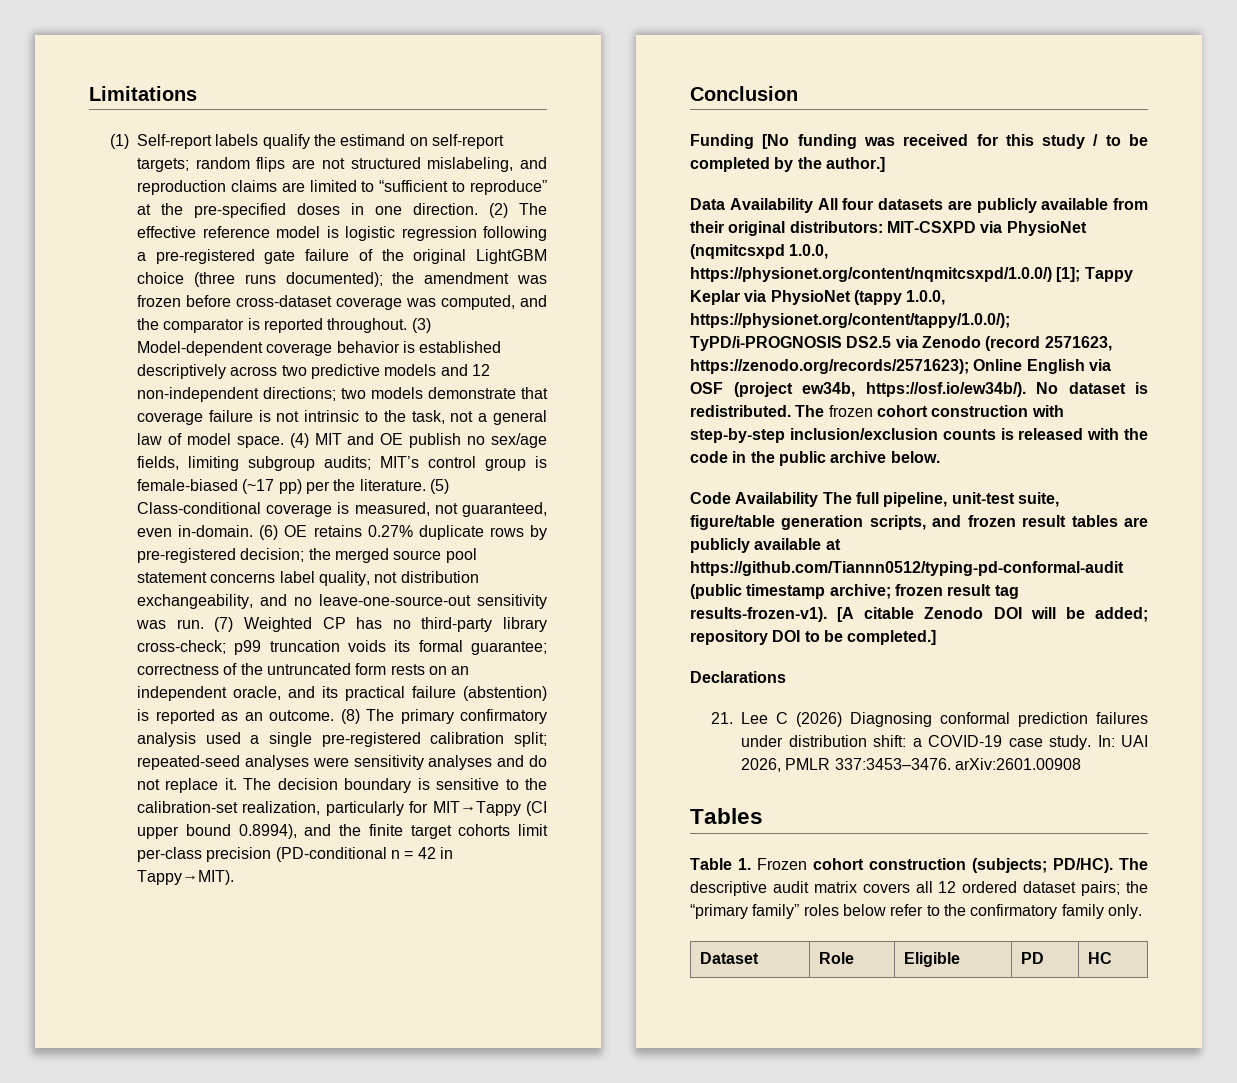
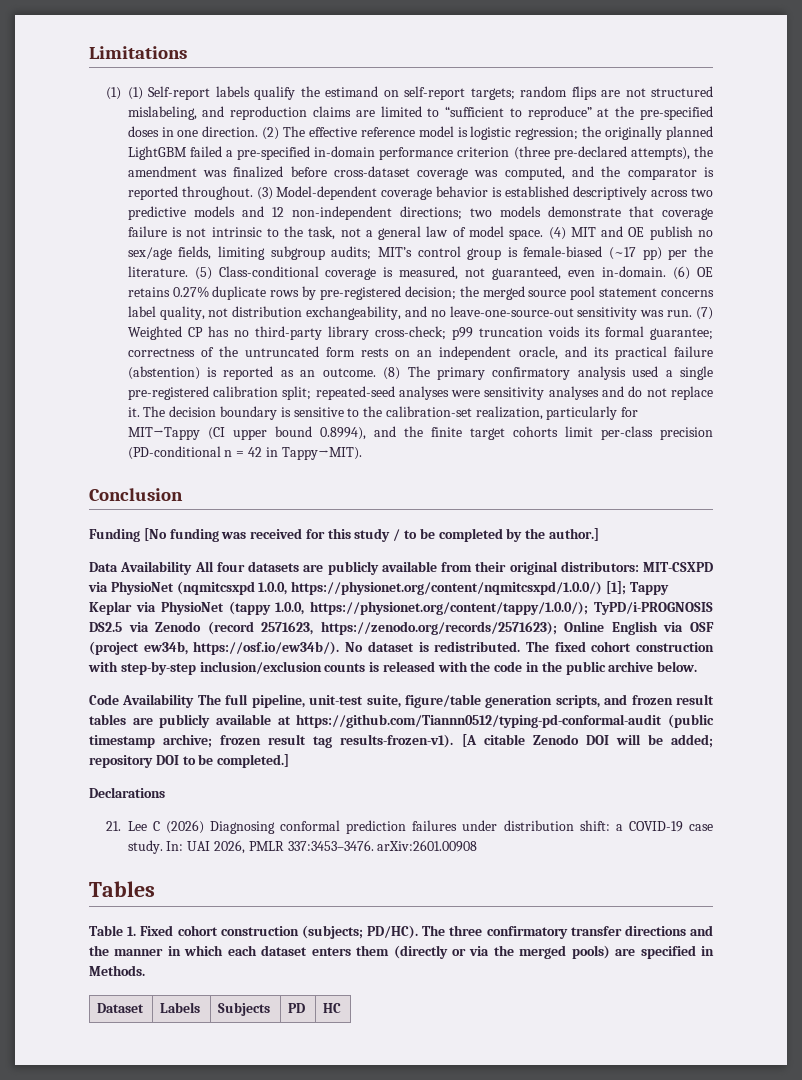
(130, 141) none -> [127,87,143,100] (1)
[401,226,547,241] [137,249,547,264] [137,272,383,287] regression following a pre-registered gate failure of the original LightGBM choice (three runs documented); -> [515,126,713,140] [127,146,690,160] regression; the originally planned LightGBM failed a pre-specified in-domain performance criterion (three pre-declared attempts),
[137,295,182,307] frozen -> [233,166,284,178] finalized
[828,405,873,417] frozen -> [554,641,586,652] fixed
[757,858,807,870] Frozen -> [140,925,174,936] Fixed
[690,881,1148,896] [690,904,1142,919] descriptive audit matrix covers all 12 ordered dataset pairs; the “primary family” roles below refer to the confirmatory family only. -> [449,925,713,939] [89,945,714,959] [89,965,145,976] three confirmatory transfer directions and the manner in which each dataset enters them (directly or via the merged pools) are specified in Methods.
[819,952,855,964] [904,952,961,967] Role | Eligible -> [160,1002,201,1013] [218,1002,271,1016] Labels | Subjects

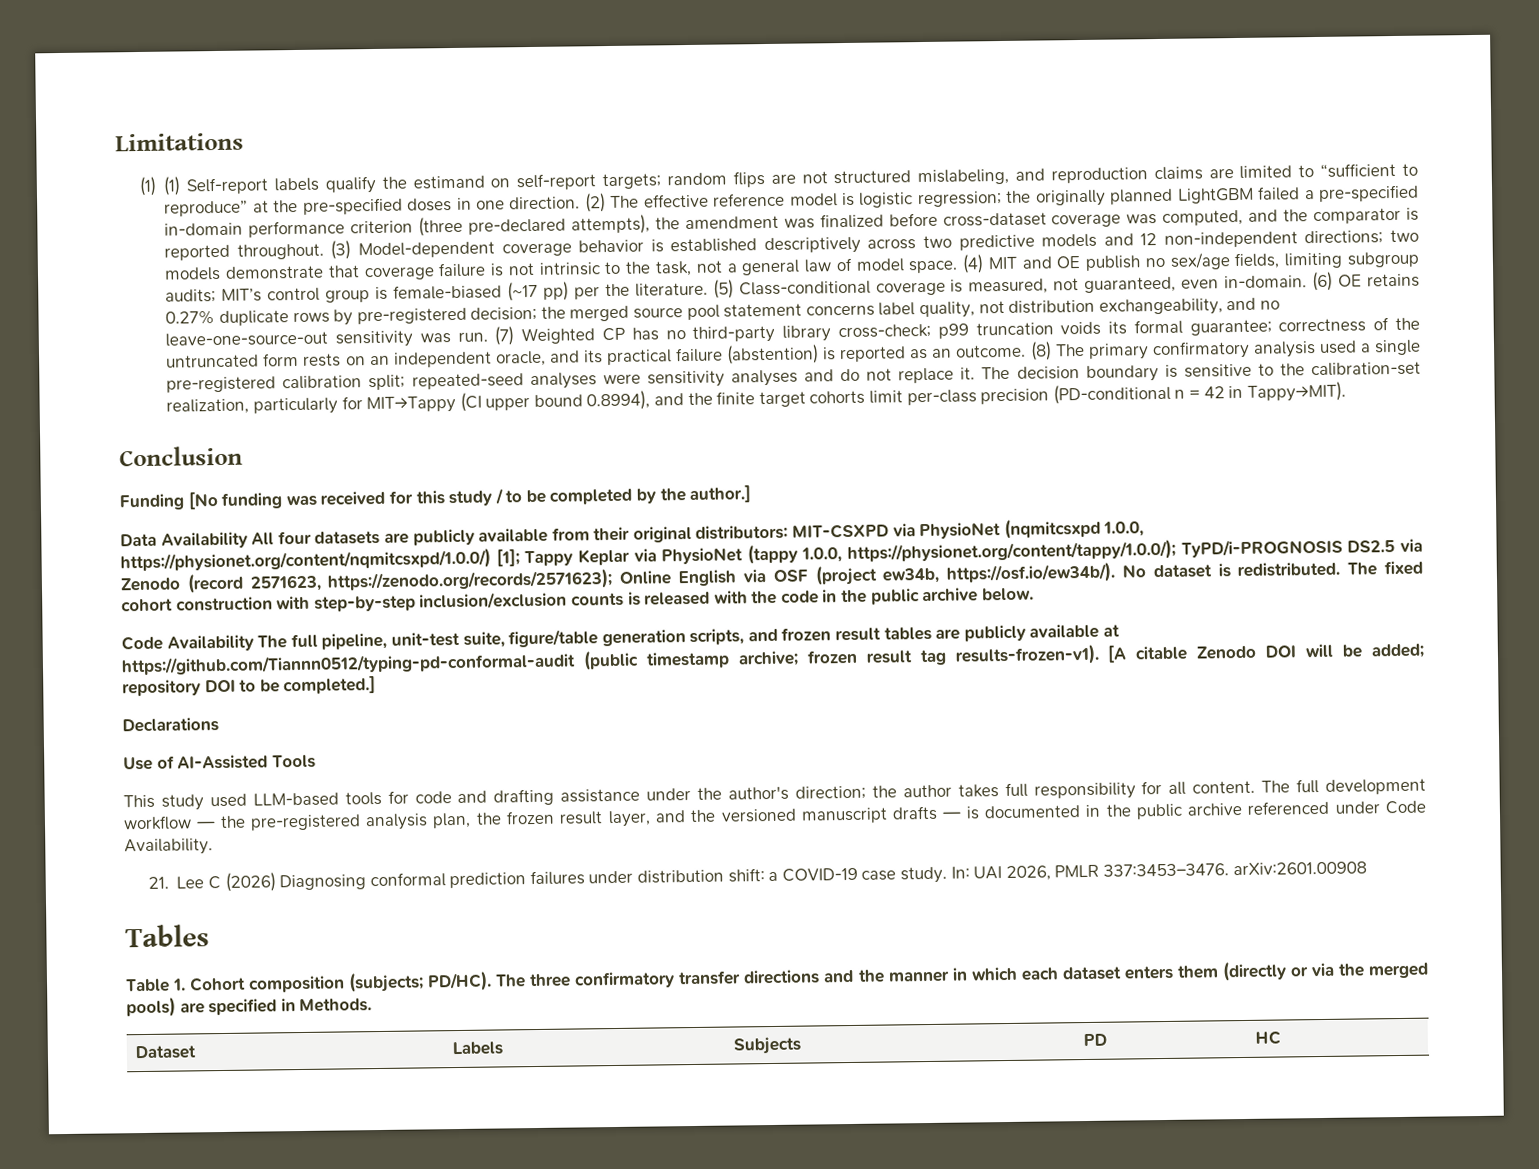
(165, 792) none -> [123,754,316,771] [123,778,1426,811] [123,800,1426,831] [124,838,213,856] // Use of AI-Assisted Tools // This study used LLM-based tools for code and drafting assistance under the author's direction; the author takes full responsibility for all content. The full development workflow — the pre-registered analysis plan, the frozen result layer, and the versioned manuscript drafts — is documented in the public archive referenced under Code Availability.
[140,925,299,936] Fixed cohort construction -> [189,975,346,993] Cohort composition

